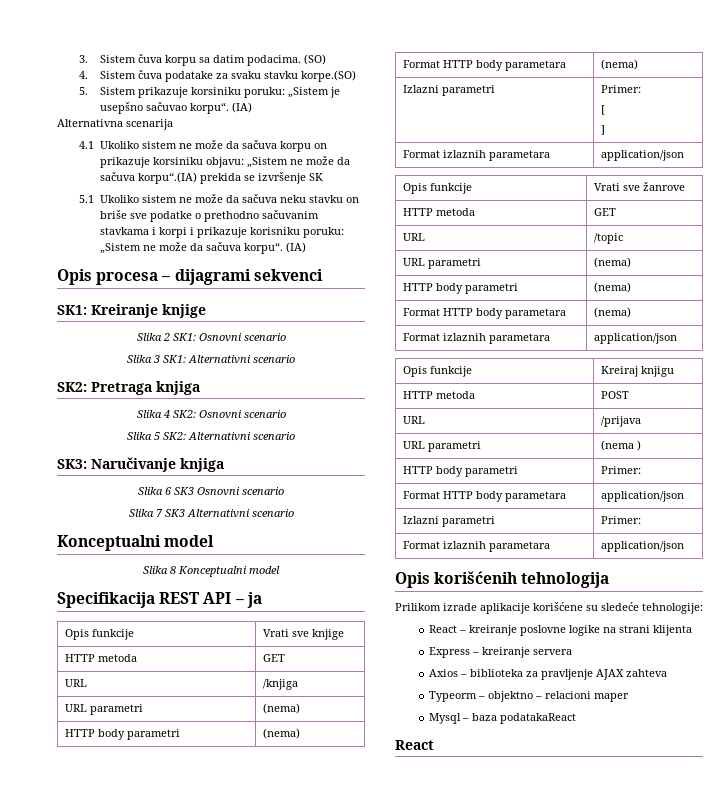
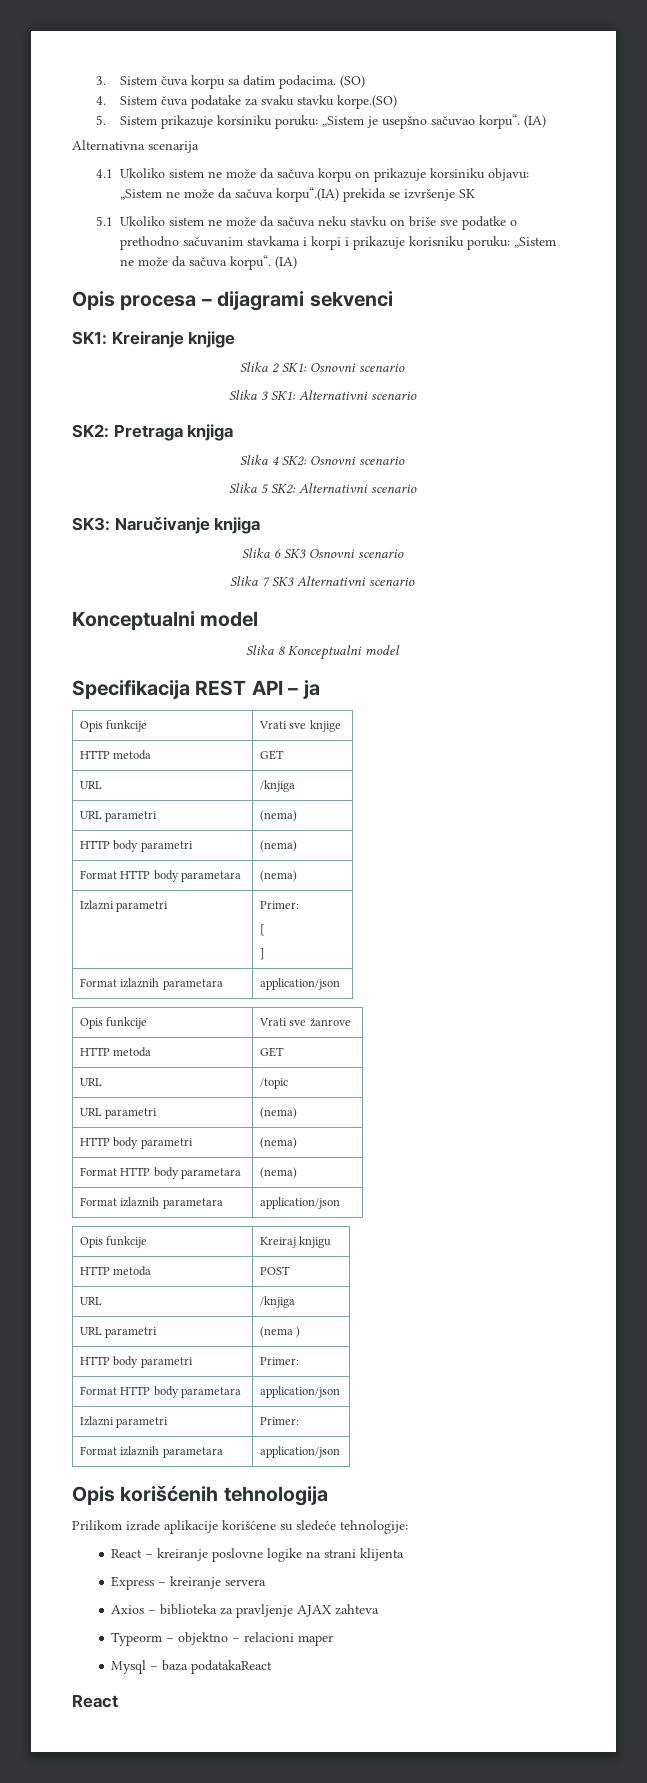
[601,416,642,427] /prijava -> [259,1296,295,1308] /knjiga

